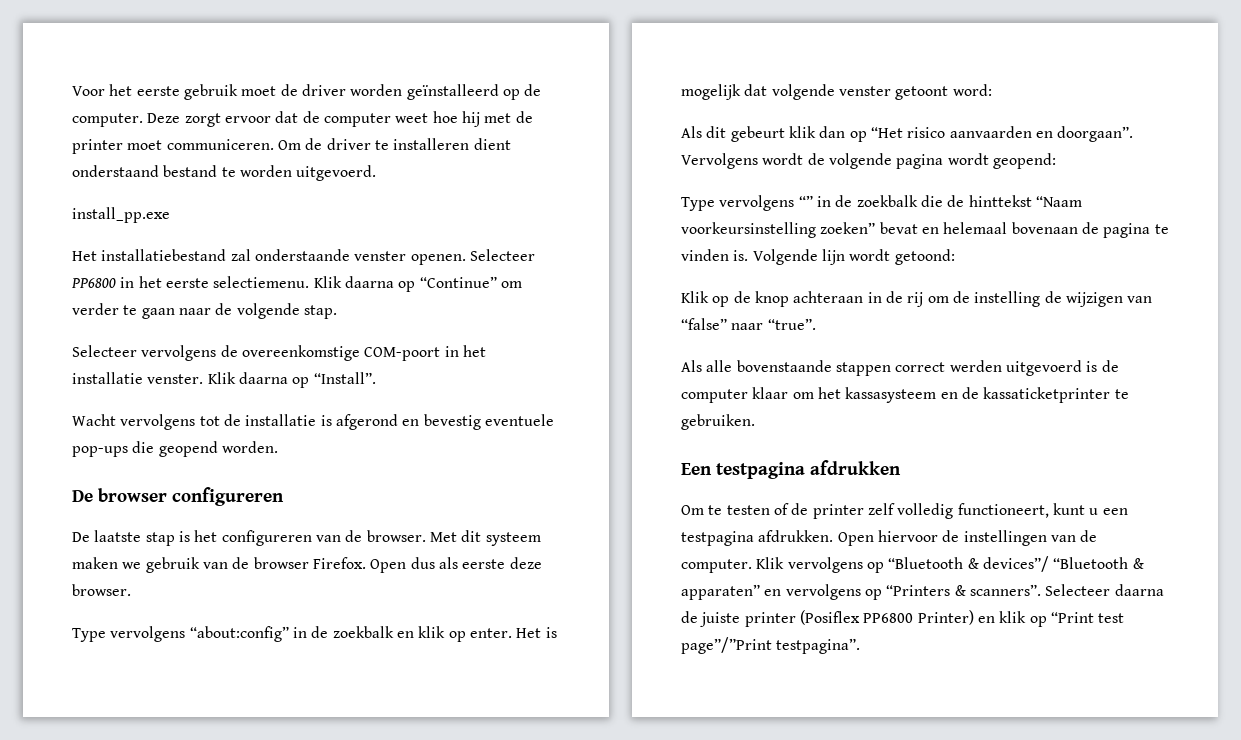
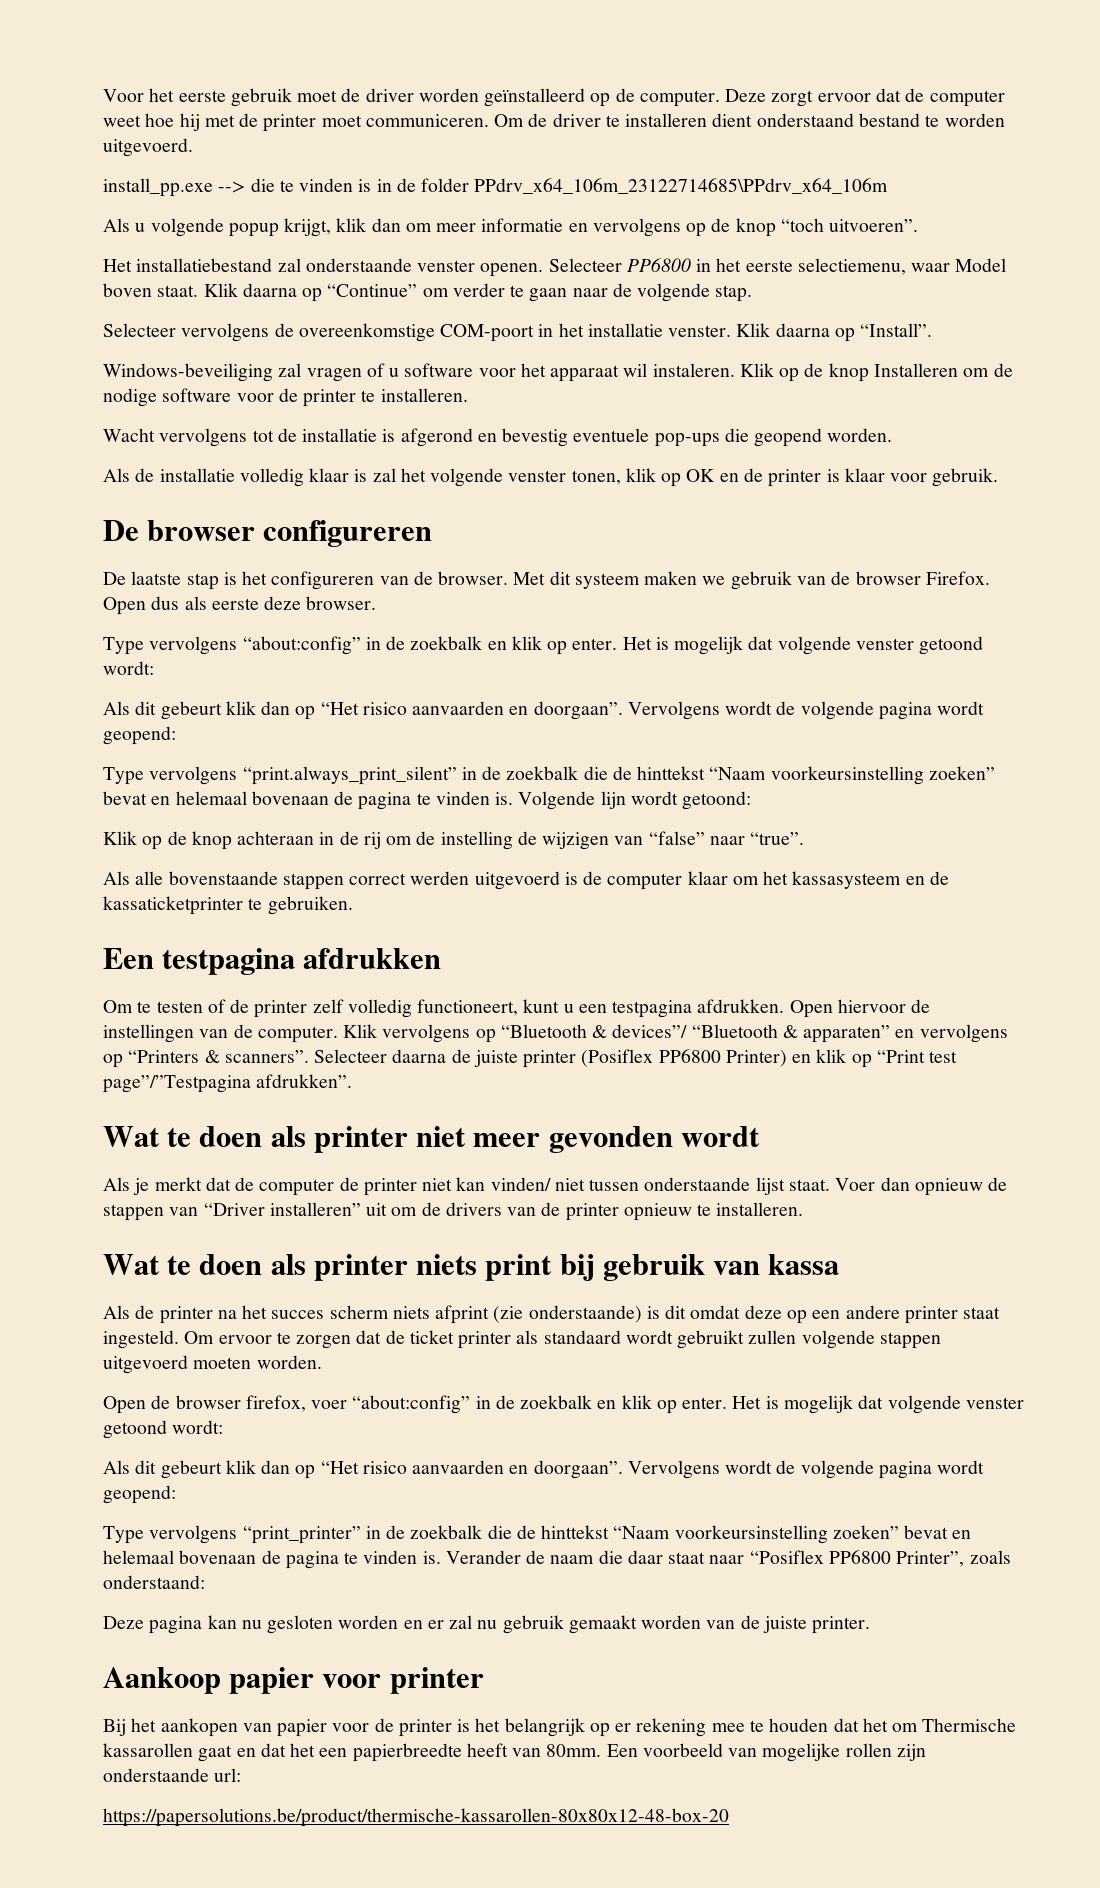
(170, 215) none -> [218,178,889,194] [103,218,919,237] --> die te vinden is in de folder PPdrv_x64_106m_23122714685\PPdrv_x64_106m // Als u volgende popup krijgt, klik dan om meer informatie en vervolgens op de knop “toch uitvoeren”.
[213,276,310,288] selectiemenu. -> [797,258,1007,275] [103,283,199,297] selectiemenu, waar Model boven staat.
(376, 378) none -> [103,363,1013,382] [103,388,468,407] // Windows-beveiliging zal vragen of u software voor het apparaat wil instaleren. Klik op de knop Installeren om de nodige software voor de printer te installeren.
(278, 447) none -> [103,468,999,487] // Als de installatie volledig klaar is zal het volgende venster tonen, klik op OK en de printer is klaar voor gebruik.
[895,84,992,100] getoont word: -> [919,636,984,655] [103,661,154,675] getoond wordt:
[798,195,813,207] “” -> [242,766,457,785] “print.always_print_silent”
[681,637,861,654] page”/”Print testpagina”. -> [103,1074,353,1093] [103,1126,760,1153] [103,1177,1008,1196] [103,1202,804,1221] [103,1254,840,1281] [103,1305,1001,1324] [103,1330,941,1349] [103,1355,322,1374] [103,1395,1024,1414] [103,1420,224,1439] [103,1460,985,1479] [103,1485,176,1504] [103,1525,972,1544] [103,1550,1011,1569] [103,1575,205,1589] [103,1615,871,1634] [103,1667,484,1694] [103,1718,1017,1737] [103,1743,926,1762] [103,1768,242,1782] [103,1808,729,1827] page”/”Testpagina afdrukken”. // Wat te doen als printer niet meer gevonden wordt // Als je merkt dat de computer de printer niet kan vinden/ niet tussen onderstaande lijst staat. Voer dan opnieuw de stappen van “Driver installeren” uit om de drivers van de printer opnieuw te installeren. // Wat te doen als printer niets print bij gebruik van kassa // Als de printer na het succes scherm niets afprint (zie onderstaande) is dit omdat deze op een andere printer staat ingesteld. Om ervoor te zorgen dat de ticket printer als standaard wordt gebruikt zullen volgende stappen uitgevoerd moeten worden. // Open de browser firefox, voer “about:config” in de zoekbalk en klik op enter. Het is mogelijk dat volgende venster getoond wordt: // Als dit gebeurt klik dan op “Het risico aanvaarden en doorgaan”. Vervolgens wordt de volgende pagina wordt geopend: // Type vervolgens “print_printer” in de zoekbalk die de hinttekst “Naam voorkeursinstelling zoeken” bevat en helemaal bovenaan de pagina te vinden is. Verander de naam die daar staat naar “Posiflex PP6800 Printer”, zoals onderstaand: // Deze pagina kan nu gesloten worden en er zal nu gebruik gemaakt worden van de juiste printer. // Aankoop papier voor printer // Bij het aankopen van papier voor de printer is het belangrijk op er rekening mee te houden dat het om Thermische kassarollen gaat en dat het een papierbreedte heeft van 80mm. Een voorbeeld van mogelijke rollen zijn onderstaande url: // https://papersolutions.be/product/thermische-kassarollen-80x80x12-48-box-20

